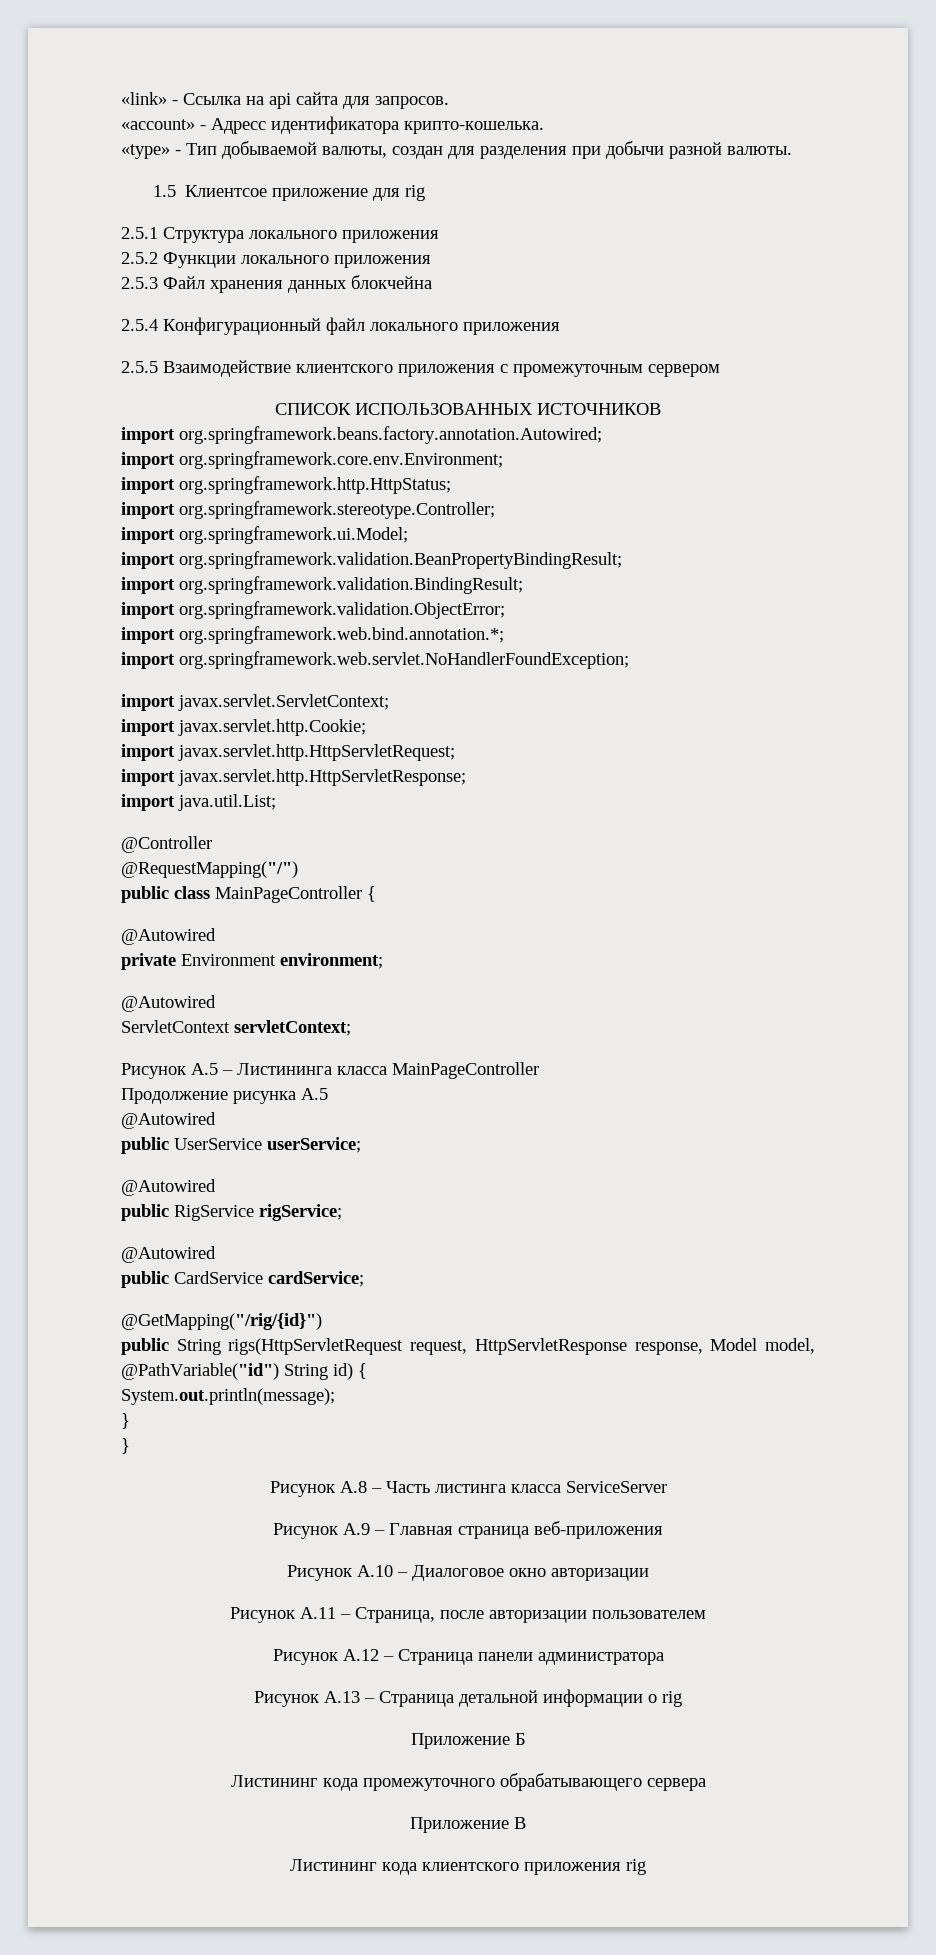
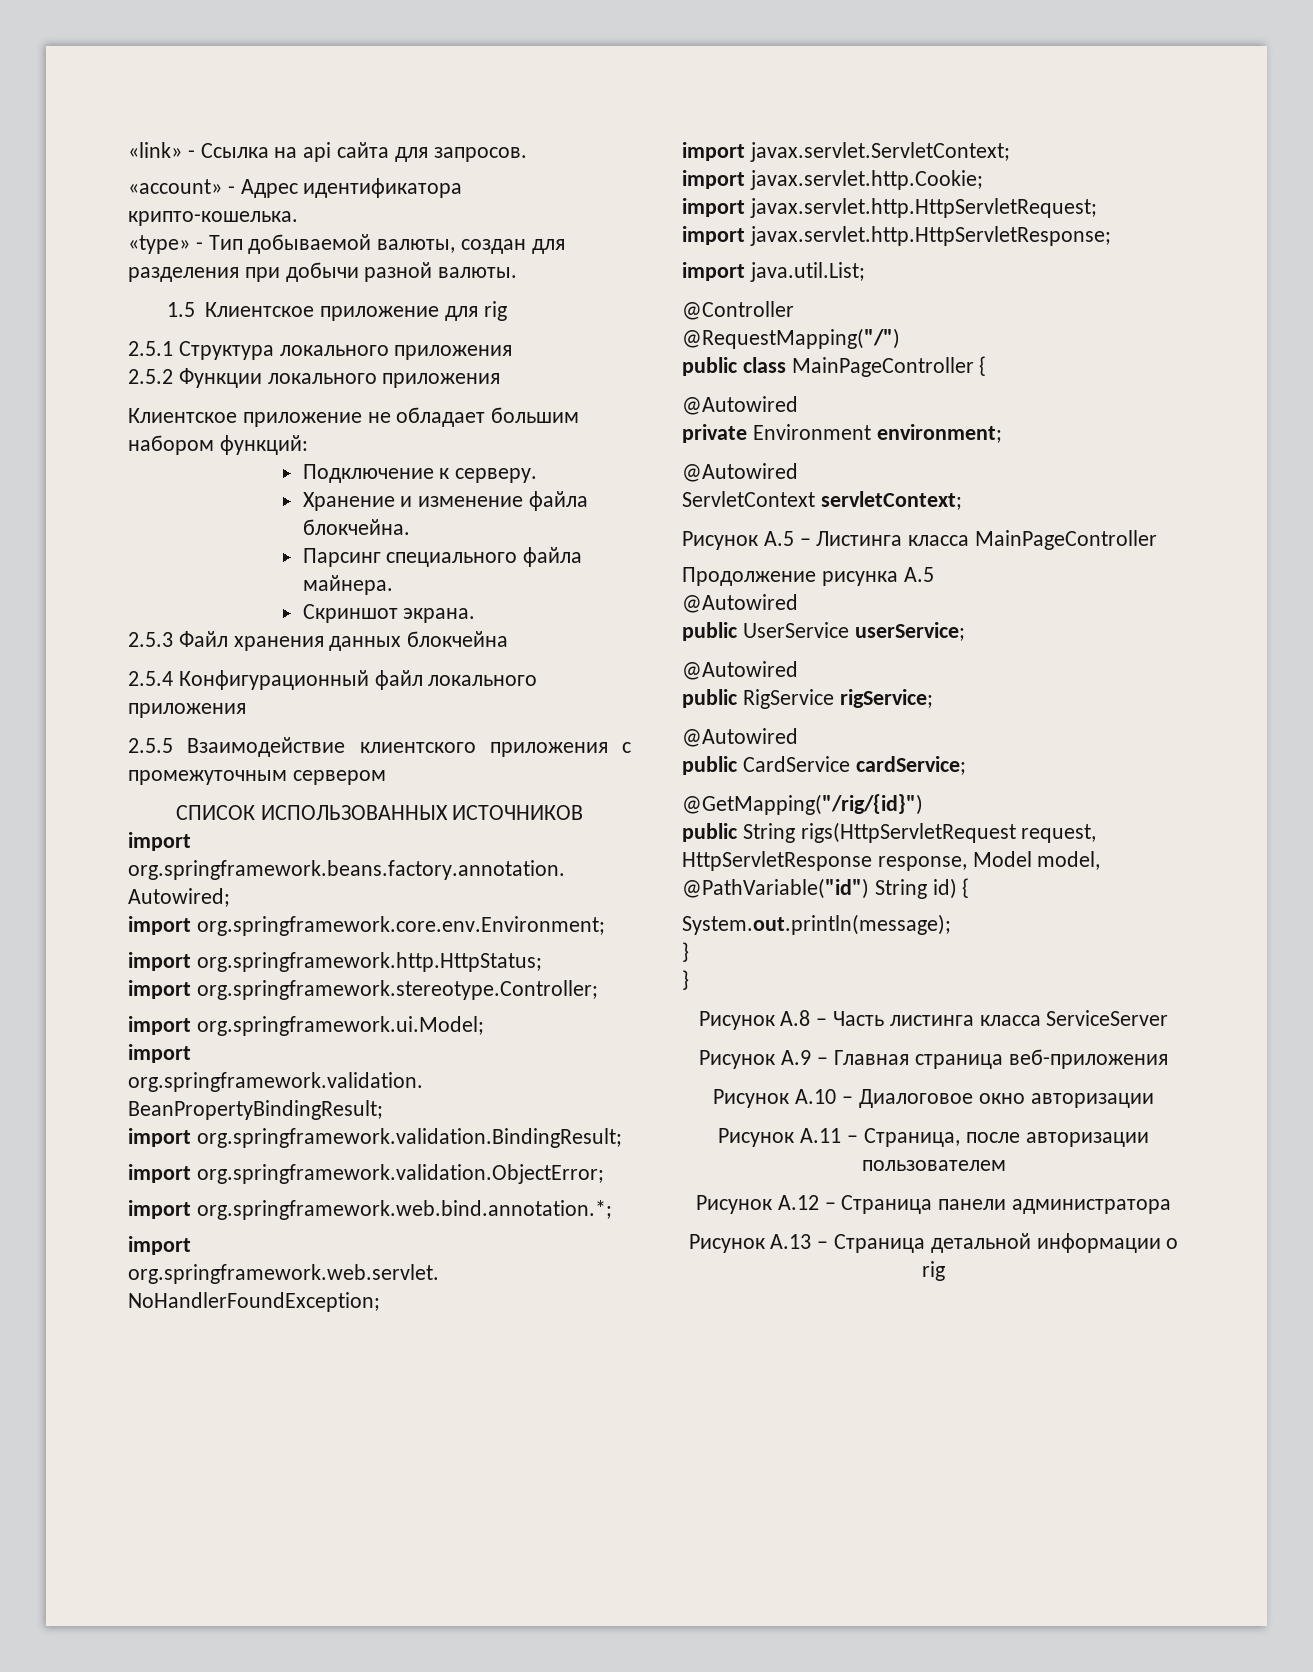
[211,118,266,134] Адресс -> [240,179,298,198] Адрес
[185,185,268,197] Клиентсое -> [205,302,315,317] Клиентское
(431, 261) none -> [128,407,580,427] [128,435,308,455] [302,464,538,483] [302,491,588,511] [302,519,410,535] [302,547,583,567] [302,575,393,595] [302,604,476,623] // Клиентское приложение не обладает большим набором функций: // Подключение к серверу. // Хранение и изменение файла блокчейна. // Парсинг специального файла майнера. // Скриншот экрана.
[237,1063,332,1075] Листининга -> [816,531,903,546] Листинга
[410,1733,526,1749] [230,1773,706,1791] [410,1817,526,1833] [290,1859,646,1875] // Приложение Б // Листининг кода промежуточного обрабатывающего сервера // Приложение В // Листининг кода клиентского приложения rig -> (945, 1271) none

